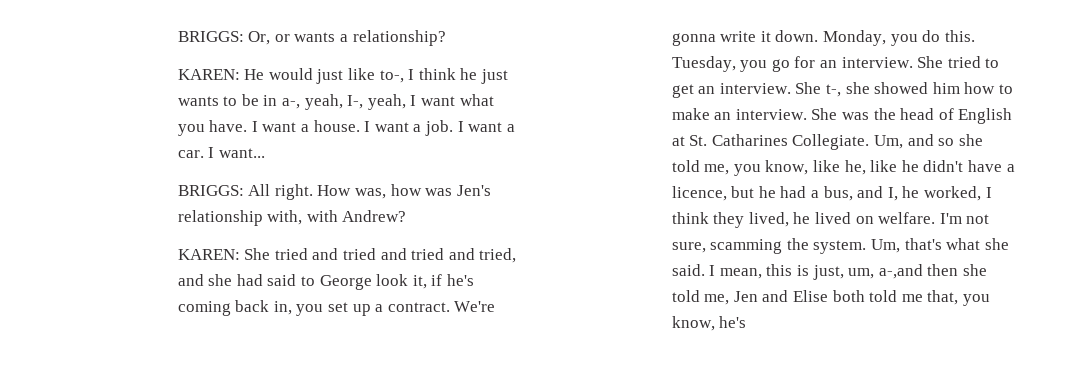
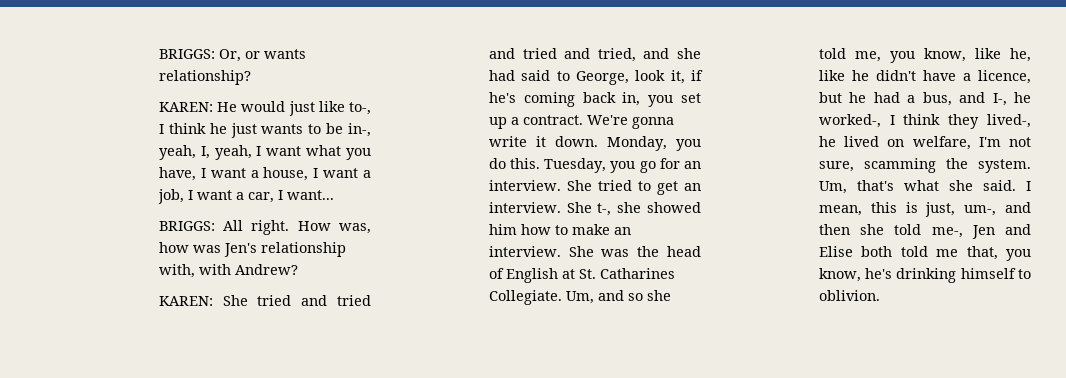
[340,34,349,42] a -> (306, 54) none
[263,94,364,110] in a-, yeah, I-, -> [348,123,371,137] [158,145,210,160] in-, yeah, I,
[209,120,515,136] [177,150,204,158] have. I want a house. I want a job. I want a car. -> [158,167,371,181] [157,189,274,204] have, I want a house, I want a job, I want a car,
[319,275,372,290] George -> [575,71,629,85] George,
[887,186,981,201] I, he worked, -> [992,92,1031,106] [818,114,881,128] I-, he worked-,
[748,212,789,227] lived, -> [987,114,1031,128] lived-,
[878,212,936,224] welfare. -> [912,136,971,150] welfare,
[848,264,923,279] um, a-,and -> [964,202,1031,216] um-, and
[704,294,730,305] me, -> [931,227,963,238] me-,
(747, 322) none -> [896,268,1031,283] [818,290,880,301] drinking himself to oblivion.

